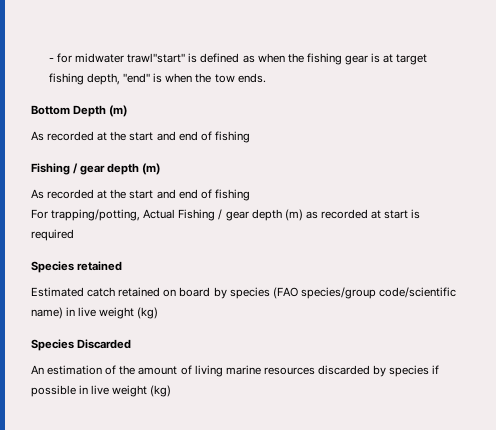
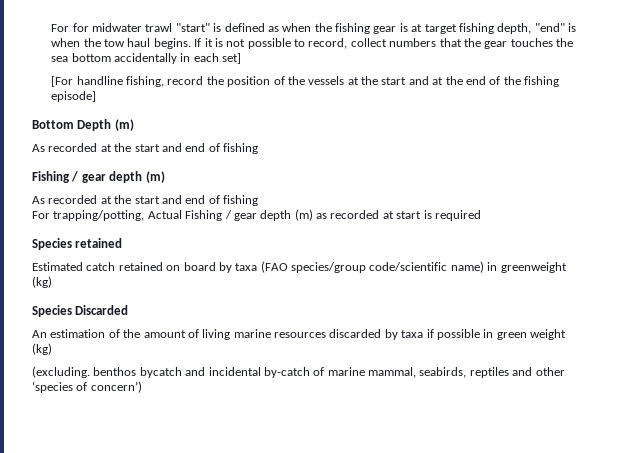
[48,58,54,62] - -> [51,24,70,32] For
[127,53,186,63] trawl"start" -> [145,23,210,32] trawl "start"
[237,73,266,83] ends. -> [127,38,574,49] [51,53,242,64] [51,76,560,87] [51,91,97,102] haul begins. If it is not possible to record, collect numbers that the gear touches the sea bottom accidentally in each set] // [For handline fishing, record the position of the vessels at the start and at the end of the fishing episode]
[229,287,270,299] species -> [235,263,258,271] taxa
[78,307,135,319] live weight -> [500,262,567,273] greenweight
[389,365,430,377] species -> [401,330,424,338] taxa
[91,385,172,397] live weight (kg) -> [496,329,566,340] [32,343,52,355] [32,366,565,378] [32,381,142,393] green weight (kg) // (excluding. benthos bycatch and incidental by-catch of marine mammal, seabirds, reptiles and other ‘species of concern’)

